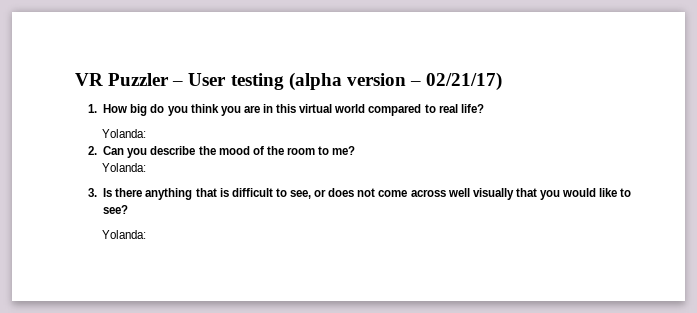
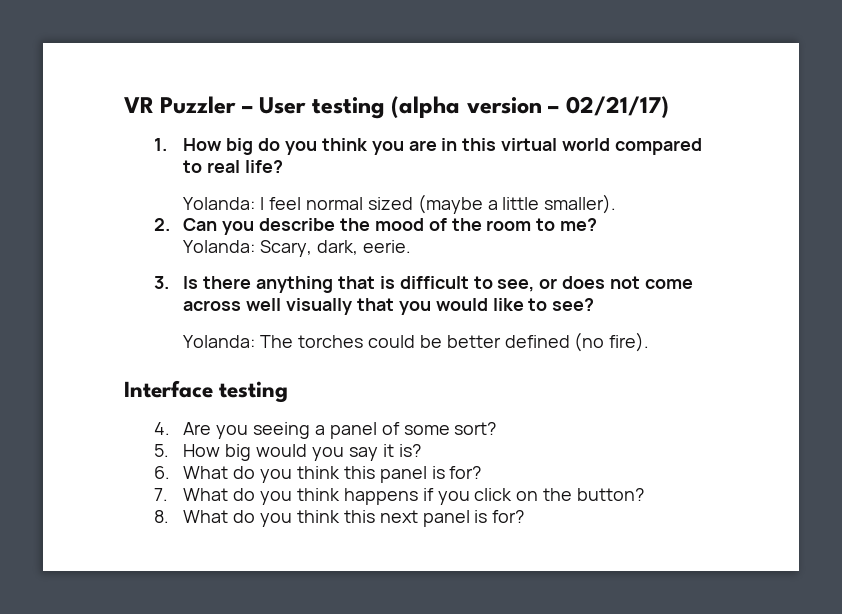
(146, 133) none -> [260,194,617,214] I feel normal sized (maybe a little smaller).
(146, 167) none -> [260,240,411,257] Scary, dark, eerie.
(146, 234) none -> [260,332,650,352] [124,380,289,403] [153,422,497,439] [153,444,421,461] [153,466,482,483] [153,488,644,505] [153,510,525,527] The torches could be better defined (no fire). // Interface testing // 4. Are you seeing a panel of some sort? // 5. How big would you say it is? // 6. What do you think this panel is for? // 7. What do you think happens if you click on the button? // 8. What do you think this next panel is for?

